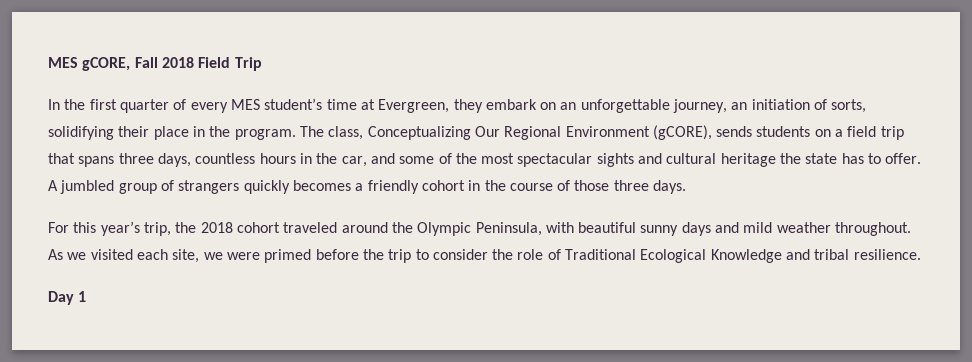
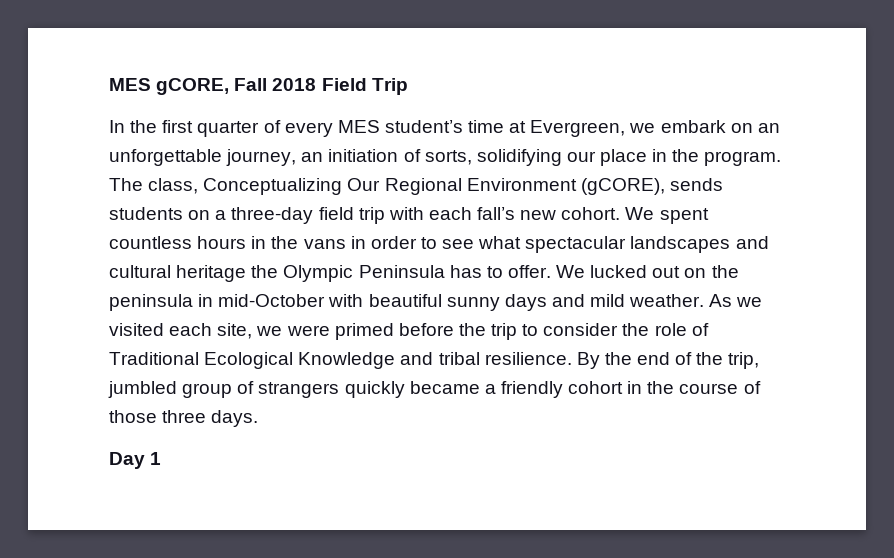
[453,99,483,113] they -> [629,123,656,133] we
[118,126,150,137] their -> [566,151,596,162] our
(844, 133) none -> [231,207,314,224] three-day
[48,153,634,167] that spans three days, countless hours in the car, and some of the most spectacular sights -> [388,207,709,224] [109,236,731,253] with each fall’s new cohort. We spent countless hours in the vans in order to see what spectacular landscapes
[805,153,838,164] state -> [283,265,445,282] Olympic Peninsula
[48,180,687,194] [48,221,542,236] A jumbled group of strangers quickly becomes a friendly cohort in the course of those three days. // For this year’s trip, the 2018 cohort traveled around the Olympic Peninsula, -> [556,265,739,278] [109,294,326,311] We lucked out on the peninsula in mid-October
[776,222,912,236] weather throughout. -> [629,294,705,307] weather.
(921, 254) none -> [576,352,760,369] [108,381,761,398] [109,410,259,427] By the end of the trip, jumbled group of strangers quickly became a friendly cohort in the course of those three days.

